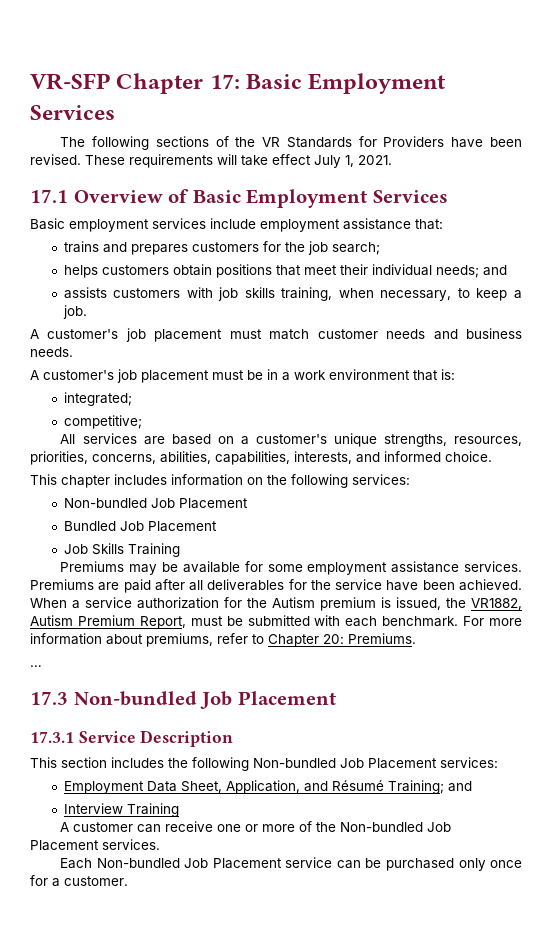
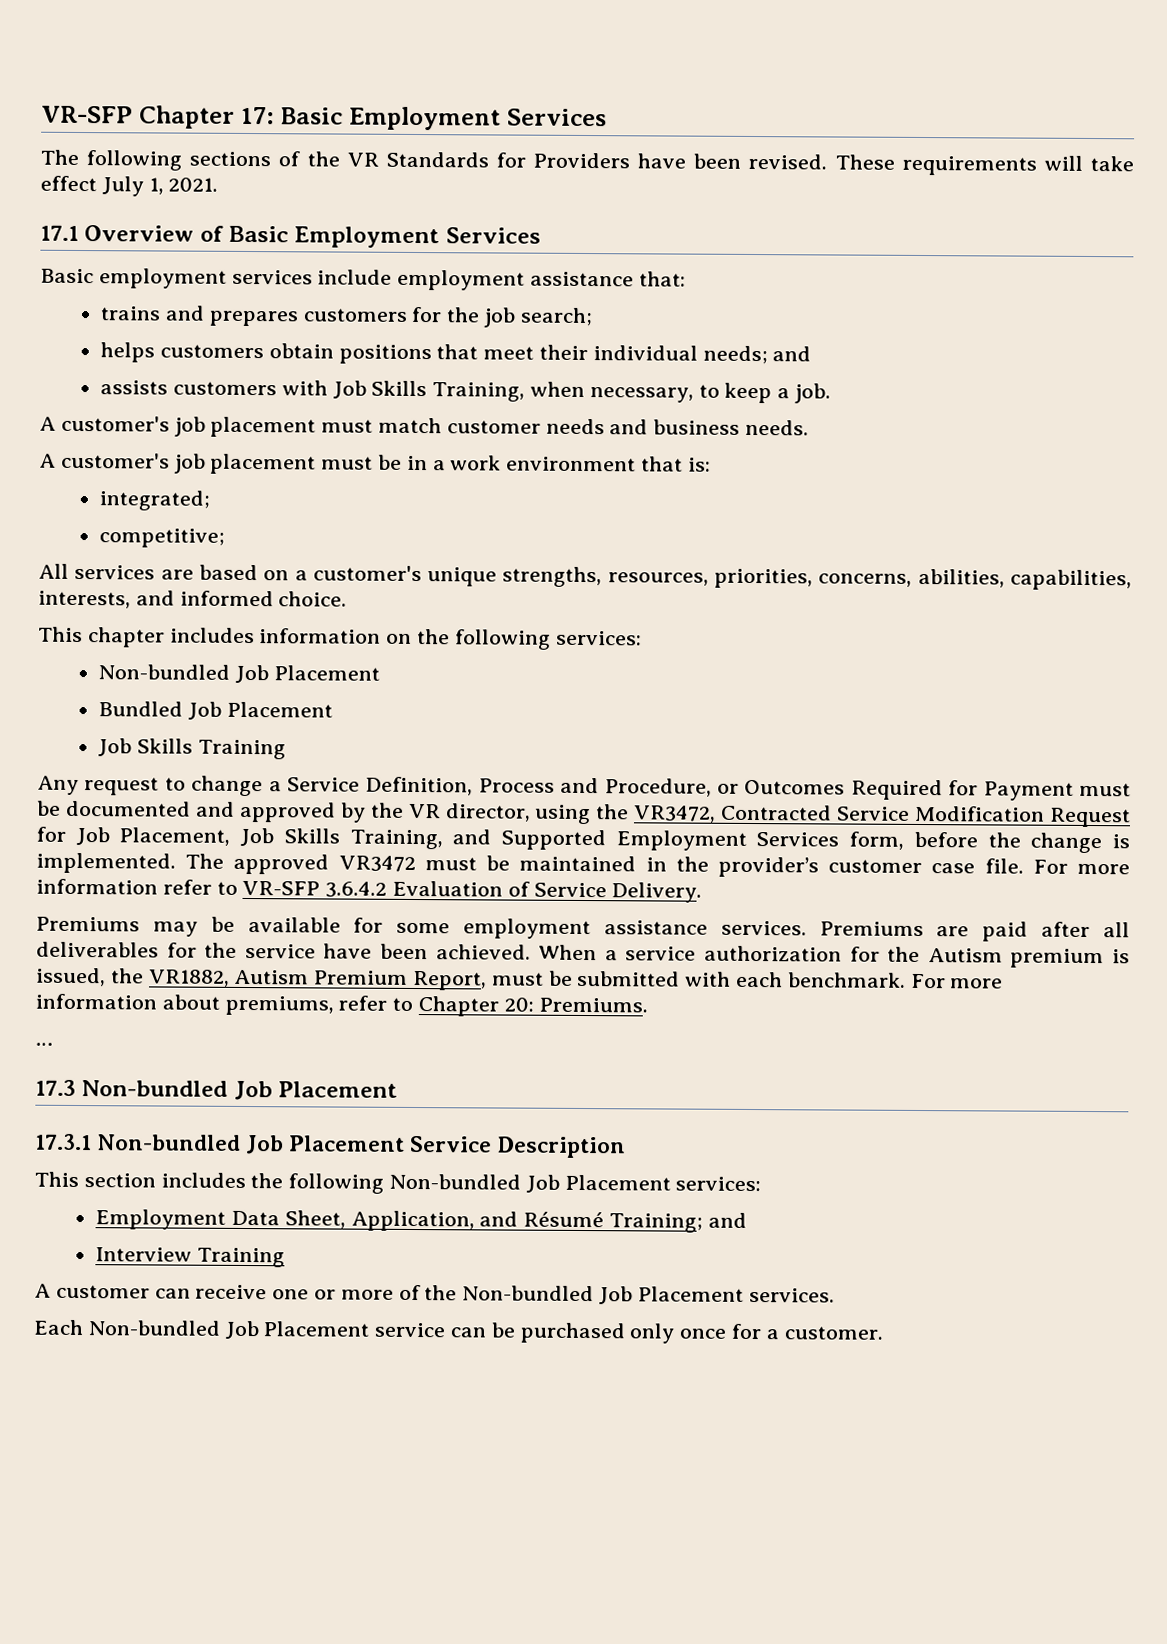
[218,287,333,301] job skills training, -> [332,380,526,402] Job Skills Training,
(180, 550) none -> [37,775,1131,801] [37,800,1132,828] [36,826,1131,854] [36,852,1131,878] [36,878,703,903] // Any request to change a Service Definition, Process and Procedure, or Outcomes Required for Payment must be documented and approved by the VR director, using the VR3472, Contracted Service Modification Request for Job Placement, Job Skills Training, and Supported Employment Services form, before the change is implemented. The approved VR3472 must be maintained in the provider’s customer case file. For more information refer to VR-SFP 3.6.4.2 Evaluation of Service Delivery.
(74, 737) none -> [97,1134,406,1155] Non-bundled Job Placement

